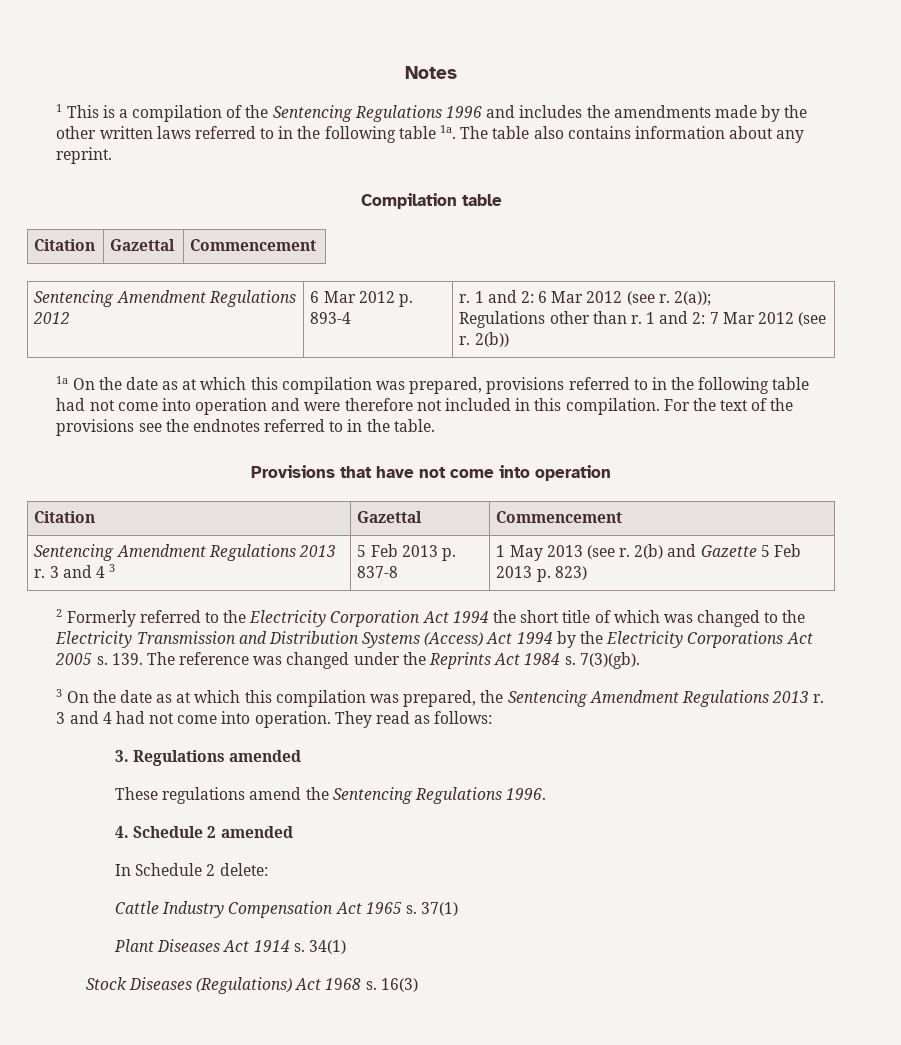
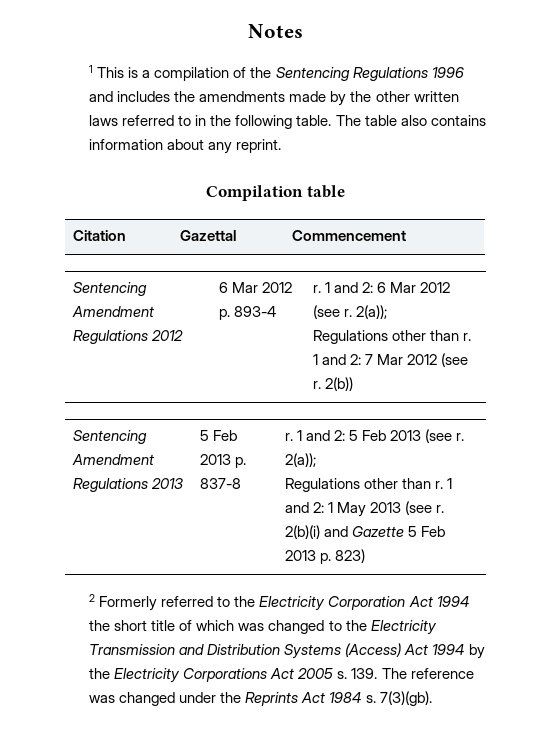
[398,125,456,139] table 1a. -> [296,115,332,126] table.
[56,376,810,394] [56,398,794,415] [56,419,435,436] [251,465,611,481] [34,511,96,523] [357,511,423,523] [496,511,623,523] [34,544,336,561] [34,564,116,578] // 1a On the date as at which this compilation was prepared, provisions referred to in the following table had not come into operation and were therefore not included in this compilation. For the text of the provisions see the endnotes referred to in the table. // Provisions that have not come into operation // Citation | Gazettal | Commencement // Sentencing Amendment Regulations 2013 r. 3 and 4 3 -> [72,430,147,444] [71,454,154,465] [72,478,184,492] // Sentencing Amendment Regulations 2013
(399, 572) none -> [284,429,465,443] [284,453,316,467] [284,478,453,492] [284,502,325,513] r. 1 and 2: 5 Feb 2013 (see r. 2(a)); // Regulations other than r. 1 and 2:
[634,544,664,559] 2(b) -> [284,525,320,539] 2(b)(i)
[56,689,825,707] [56,711,493,728] [114,750,302,766] [114,787,547,804] [114,826,293,838] [114,863,268,876] [114,901,459,918] [113,939,346,954] [85,977,418,994] // 3 On the date as at which this compilation was prepared, the Sentencing Amendment Regulations 2013 r. 3 and 4 had not come into operation. They read as follows: // 3. Regulations amended // These regulations amend the Sentencing Regulations 1996. // 4. Schedule 2 amended // In Schedule 2 delete: // Cattle Industry Compensation Act 1965 s. 37(1) // Plant Diseases Act 1914 s. 34(1) // Stock Diseases (Regulations) Act 1968 s. 16(3) -> (432, 698) none

